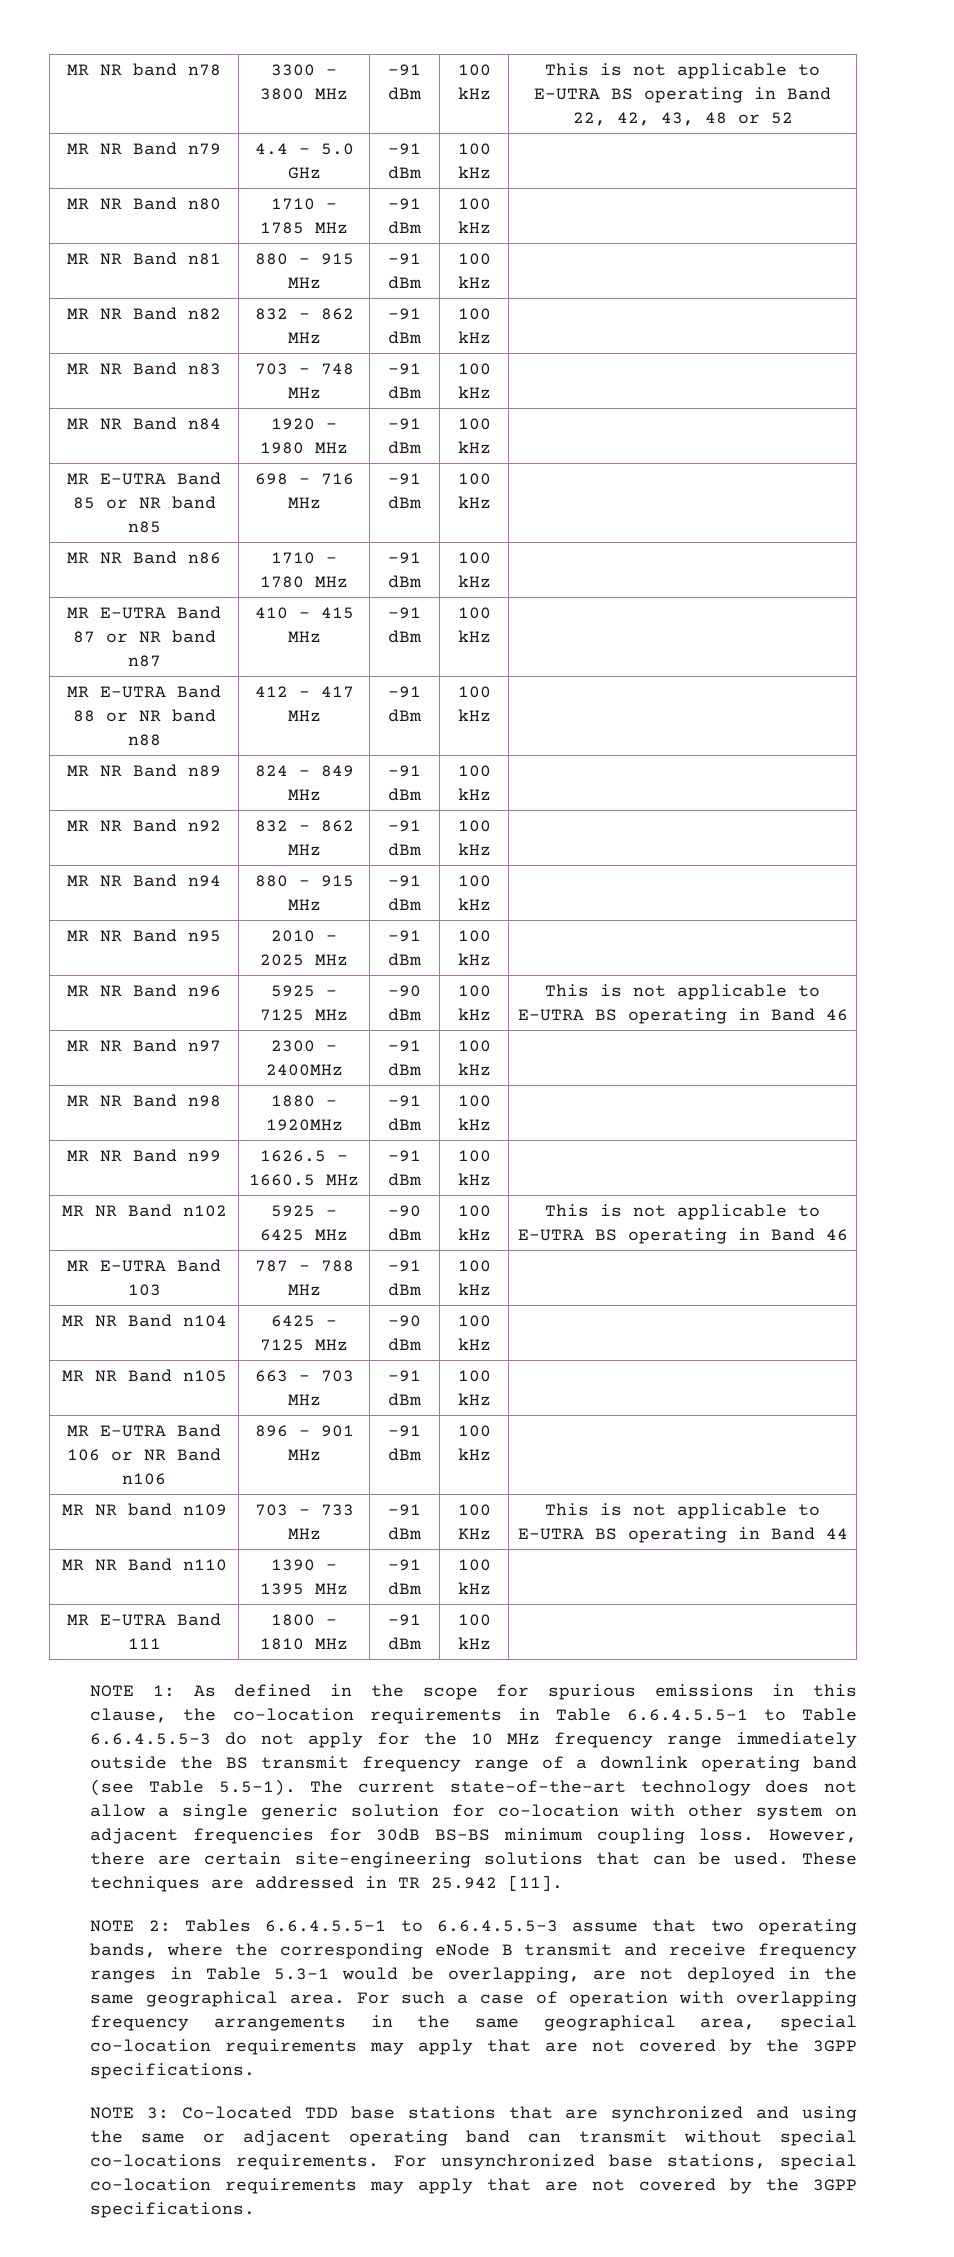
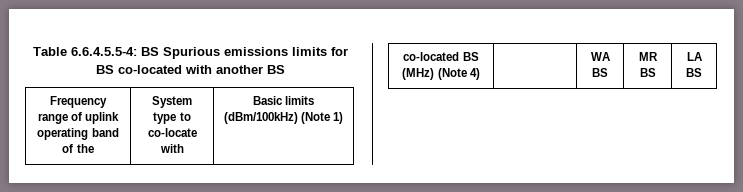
[67,63,221,76] [271,64,338,76] [260,88,349,100] [388,64,421,76] [388,87,422,100] [457,64,491,76] [457,87,491,99] [545,63,820,79] [534,87,831,103] [572,112,793,126] [67,142,221,155] [254,143,354,155] [287,167,321,179] [388,143,421,155] [388,166,422,179] [457,143,491,155] [457,166,491,178] [67,197,221,210] [271,198,338,210] [260,222,349,234] [388,198,421,210] [388,221,422,234] [457,198,491,210] [457,221,491,233] [67,252,221,265] [254,253,354,265] [287,277,321,288] [388,253,421,265] [388,276,422,289] [457,253,491,265] [457,276,491,288] [67,307,221,320] [254,308,354,320] [287,332,321,343] [388,308,421,320] [388,331,422,344] [457,308,491,320] [457,331,491,343] [67,362,221,375] [254,363,354,375] [287,387,321,398] [388,363,421,375] [388,386,422,399] [457,363,491,375] [457,386,491,398] [67,417,221,430] [271,418,338,430] [260,442,349,454] [388,418,421,430] [388,441,422,454] [457,418,491,430] [457,441,491,453] [67,472,221,485] [72,496,216,509] [127,521,161,533] [254,473,354,485] [287,497,321,508] [388,473,421,485] [388,496,422,509] [457,473,491,485] [457,496,491,508] [67,551,221,564] [271,552,338,564] [260,576,349,588] [388,552,421,564] [388,575,422,588] [457,552,491,564] [457,575,491,587] [67,606,221,619] [72,630,216,643] [127,655,161,667] [254,607,354,619] [287,631,321,642] [388,607,421,619] [388,630,422,643] [457,607,491,619] [457,630,491,642] [67,685,221,698] [72,709,216,722] [127,734,161,746] [254,686,354,698] [287,710,321,721] [388,686,421,698] [388,709,422,722] [457,686,491,698] [457,709,491,721] [67,764,221,777] [254,765,354,777] [287,789,321,800] [388,765,421,777] [388,788,422,801] [457,765,491,777] [457,788,491,800] [67,819,221,832] [254,820,354,832] [287,844,321,855] [388,820,421,832] [388,843,422,856] [457,820,491,832] [457,843,491,855] [67,874,221,887] [254,875,354,887] [287,899,321,910] [388,875,421,887] [388,898,422,911] [457,875,491,887] [457,898,491,910] [67,929,221,942] [271,930,338,942] [260,954,349,966] [388,930,421,942] [388,953,422,966] [457,930,491,942] [457,953,491,965] [67,984,221,997] [271,985,338,997] [260,1009,349,1021] [388,985,421,997] [388,1008,422,1021] [457,985,491,997] [457,1008,491,1020] [545,984,820,1000] [517,1008,848,1024] [67,1039,221,1052] [271,1040,338,1052] [265,1064,343,1076] [388,1040,421,1052] [388,1063,422,1076] [457,1040,491,1052] [457,1063,491,1075] [67,1094,221,1107] [271,1095,338,1107] [265,1119,343,1131] [388,1095,421,1107] [388,1118,422,1131] [457,1095,491,1107] [457,1118,491,1130] [67,1149,221,1162] [260,1150,349,1162] [249,1174,360,1186] [388,1150,421,1162] [388,1173,422,1186] [457,1150,491,1162] [457,1173,491,1185] [61,1204,227,1217] [271,1205,338,1217] [260,1229,349,1241] [388,1205,421,1217] [388,1228,422,1241] [457,1205,491,1217] [457,1228,491,1240] [545,1204,820,1220] [517,1228,848,1244] [67,1259,221,1272] [127,1284,161,1296] [254,1260,354,1272] [287,1284,321,1295] [388,1260,421,1272] [388,1283,422,1296] [457,1260,491,1272] [457,1283,491,1295] [61,1314,227,1327] [271,1315,338,1327] [260,1339,349,1351] [388,1315,421,1327] [388,1338,422,1351] [457,1315,491,1327] [457,1338,491,1350] [61,1369,227,1382] [254,1370,354,1382] [287,1394,321,1405] [388,1370,421,1382] [388,1393,422,1406] [457,1370,491,1382] [457,1393,491,1405] [67,1424,221,1437] [67,1448,221,1461] [122,1473,166,1485] [254,1425,354,1437] [287,1449,321,1460] [388,1425,421,1437] [388,1448,422,1461] [457,1425,491,1437] [457,1448,491,1460] [61,1503,227,1516] [254,1504,354,1516] [287,1528,321,1539] [388,1504,421,1516] [388,1527,422,1540] [457,1504,491,1516] [457,1528,491,1539] [545,1503,820,1519] [517,1527,848,1543] [61,1558,227,1571] [271,1559,338,1571] [260,1583,349,1595] [388,1559,421,1571] [388,1582,422,1595] [457,1559,491,1571] [457,1582,491,1594] [67,1613,221,1626] [127,1638,161,1649] [271,1614,338,1626] [260,1638,349,1650] [388,1614,421,1626] [388,1637,422,1650] [457,1614,491,1626] [457,1637,491,1649] [90,1684,858,1700] [90,1708,857,1724] [90,1732,857,1748] [90,1756,858,1772] [90,1779,857,1796] [90,1804,858,1820] [90,1828,857,1844] [90,1852,857,1868] [90,1875,564,1892] [90,1919,857,1935] [90,1943,858,1959] [90,1967,858,1983] [90,1991,858,2007] [90,2015,857,2031] [90,2039,857,2055] [90,2063,256,2079] [90,2106,858,2122] [90,2130,858,2146] [90,2154,857,2170] [90,2178,857,2194] [90,2202,256,2218] MR NR band n78 | 3300 – 3800 MHz | -91 dBm | 100 kHz | This is not applicable to E-UTRA BS operating in Band 22, 42, 43, 48 or 52 // MR NR Band n79 | 4.4 – 5.0 GHz | -91 dBm | 100 kHz | // MR NR Band n80 | 1710 – 1785 MHz | -91 dBm | 100 kHz | // MR NR Band n81 | 880 – 915 MHz | -91 dBm | 100 kHz | // MR NR Band n82 | 832 – 862 MHz | -91 dBm | 100 kHz | // MR NR Band n83 | 703 – 748 MHz | -91 dBm | 100 kHz | // MR NR Band n84 | 1920 – 1980 MHz | -91 dBm | 100 kHz | // MR E-UTRA Band 85 or NR band n85 | 698 - 716 MHz | -91 dBm | 100 kHz | // MR NR Band n86 | 1710 – 1780 MHz | -91 dBm | 100 kHz | // MR E-UTRA Band 87 or NR band n87 | 410 - 415 MHz | -91 dBm | 100 kHz | // MR E-UTRA Band 88 or NR band n88 | 412 - 417 MHz | -91 dBm | 100 kHz | // MR NR Band n89 | 824 – 849 MHz | -91 dBm | 100 kHz | // MR NR Band n92 | 832 – 862 MHz | -91 dBm | 100 kHz | // MR NR Band n94 | 880 – 915 MHz | -91 dBm | 100 kHz | // MR NR Band n95 | 2010 - 2025 MHz | -91 dBm | 100 kHz | // MR NR Band n96 | 5925 - 7125 MHz | -90 dBm | 100 kHz | This is not applicable to E-UTRA BS operating in Band 46 // MR NR Band n97 | 2300 – 2400MHz | -91 dBm | 100 kHz | // MR NR Band n98 | 1880 – 1920MHz | -91 dBm | 100 kHz | // MR NR Band n99 | 1626.5 – 1660.5 MHz | -91 dBm | 100 kHz | // MR NR Band n102 | 5925 – 6425 MHz | -90 dBm | 100 kHz | This is not applicable to E-UTRA BS operating in Band 46 // MR E-UTRA Band 103 | 787 – 788 MHz | -91 dBm | 100 kHz | // MR NR Band n104 | 6425 - 7125 MHz | -90 dBm | 100 kHz | // MR NR Band n105 | 663 - 703 MHz | -91 dBm | 100 kHz | // MR E-UTRA Band 106 or NR Band n106 | 896 - 901 MHz | -91 dBm | 100 kHz | // MR NR band n109 | 703 – 733 MHz | -91 dBm | 100 KHz | This is not applicable to E-UTRA BS operating in Band 44 // MR NR Band n110 | 1390 – 1395 MHz | -91 dBm | 100 kHz | // MR E-UTRA Band 111 | 1800 – 1810 MHz | -91 dBm | 100 kHz | // NOTE 1: As defined in the scope for spurious emissions in this clause, the co-location requirements in Table 6.6.4.5.5-1 to Table 6.6.4.5.5-3 do not apply for the 10 MHz frequency range immediately outside the BS transmit frequency range of a downlink operating band (see Table 5.5-1). The current state-of-the-art technology does not allow a single generic solution for co-location with other system on adjacent frequencies for 30dB BS-BS minimum coupling loss. However, there are certain site-engineering solutions that can be used. These techniques are addressed in TR 25.942 [11]. // NOTE 2: Tables 6.6.4.5.5-1 to 6.6.4.5.5-3 assume that two operating bands, where the corresponding eNode B transmit and receive frequency ranges in Table 5.3-1 would be overlapping, are not deployed in the same geographical area. For such a case of operation with overlapping frequency arrangements in the same geographical area, special co-location requirements may apply that are not covered by the 3GPP specifications. // NOTE 3: Co-located TDD base stations that are synchronized and using the same or adjacent operating band can transmit without special co-locations requirements. For unsynchronized base stations, special co-location requirements may apply that are not covered by the 3GPP specifications. -> [32,47,348,59] [95,65,285,74] [50,96,107,108] [37,112,120,124] [37,128,119,140] [62,144,94,153] [152,96,192,108] [153,112,191,124] [147,128,197,137] [159,144,184,153] [252,96,315,105] [223,112,344,124] [403,52,479,61] [402,68,480,80] [590,52,610,61] [592,68,608,77] [638,52,658,61] [639,68,656,77] [686,52,702,61] [686,68,702,77] Table 6.6.4.5.5-4: BS Spurious emissions limits for BS co-located with another BS // Frequency range of uplink operating band of the | System type to co-locate with | Basic limits (dBm/100kHz) (Note 1) // co-located BS (MHz) (Note 4) | | WA BS | MR BS | LA BS

